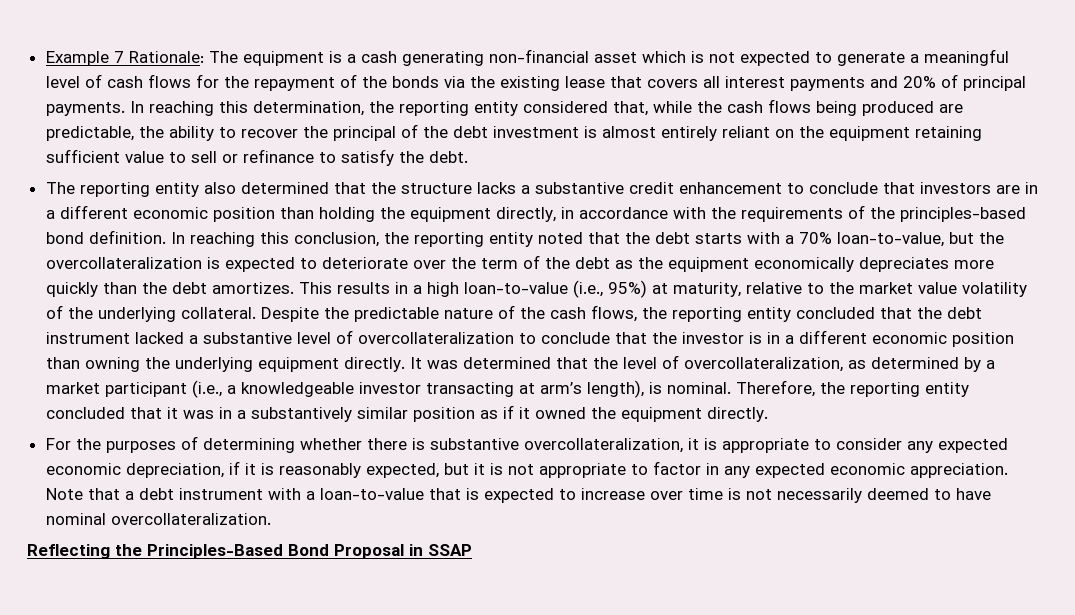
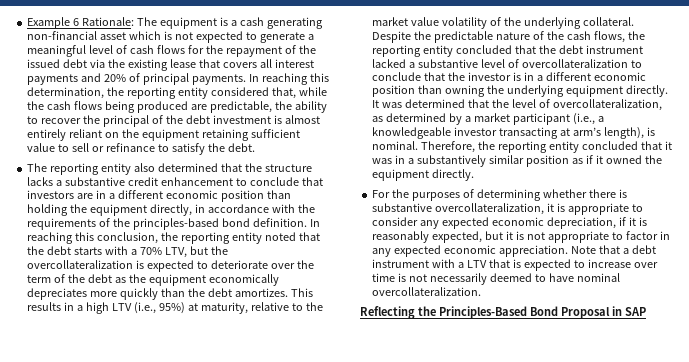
[113,51,124,63] 7 -> [73,18,80,26] 6
[391,76,439,88] bonds -> [27,59,88,68] issued debt
[836,232,944,247] loan-to-value, -> [164,247,187,258] LTV,
[463,282,568,294] loan-to-value -> [111,303,132,311] LTV
[319,488,424,500] loan-to-value -> [467,260,488,268] LTV
[428,544,472,556] SSAP -> [624,307,646,316] SAP

